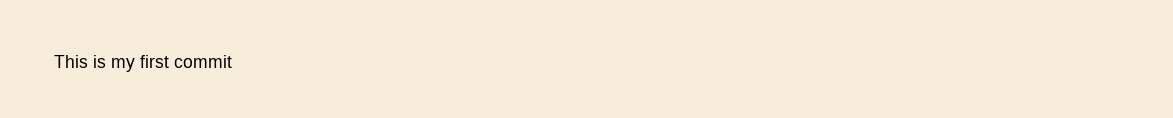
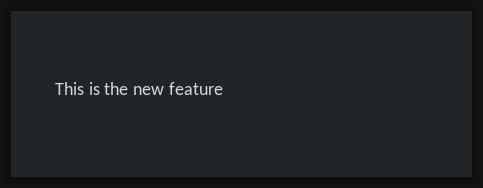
[111,55,232,72] my first commit -> [104,82,223,95] the new feature

